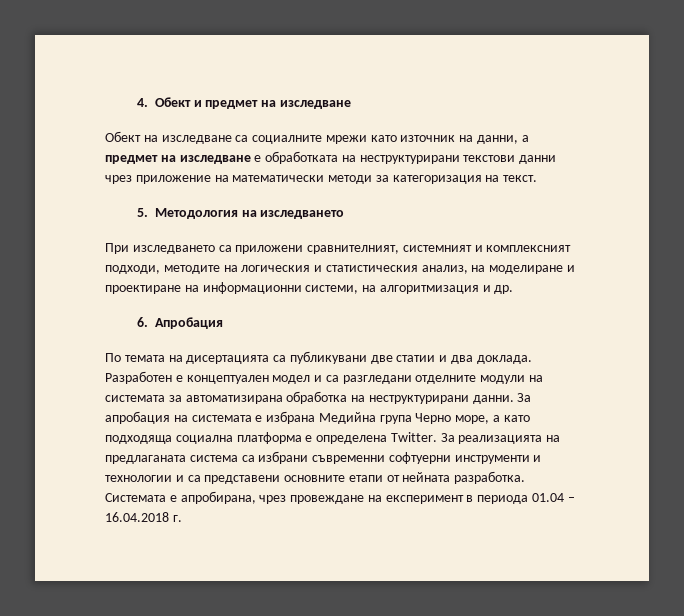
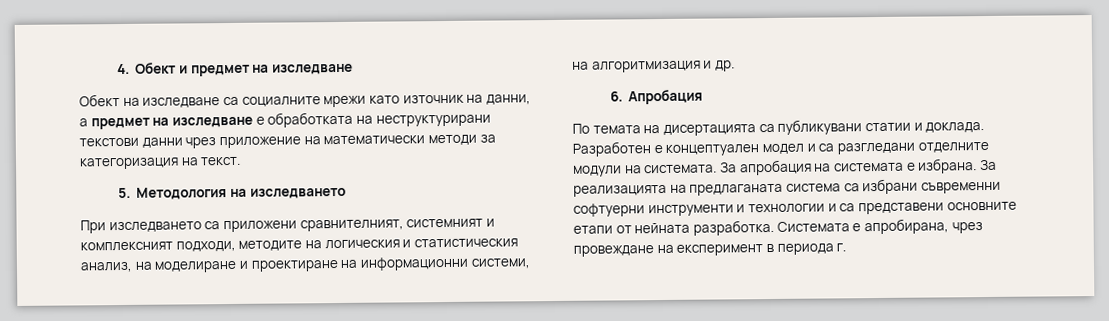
[370,355,393,364] две -> (863, 127) none
[451,355,474,364] два -> (923, 126) none
[105,391,514,404] системата за автоматизирана обработка на неструктурирани данни. -> [644,164,718,174] системата.
[266,411,530,424] [105,432,437,444] избрана Медийна група Черно море, а като подходяща социална платформа е определена Twitter. -> [917,158,978,174] избрана.
[532,493,575,502] [105,512,169,522] 01.04 – 16.04.2018 -> (834, 249) none

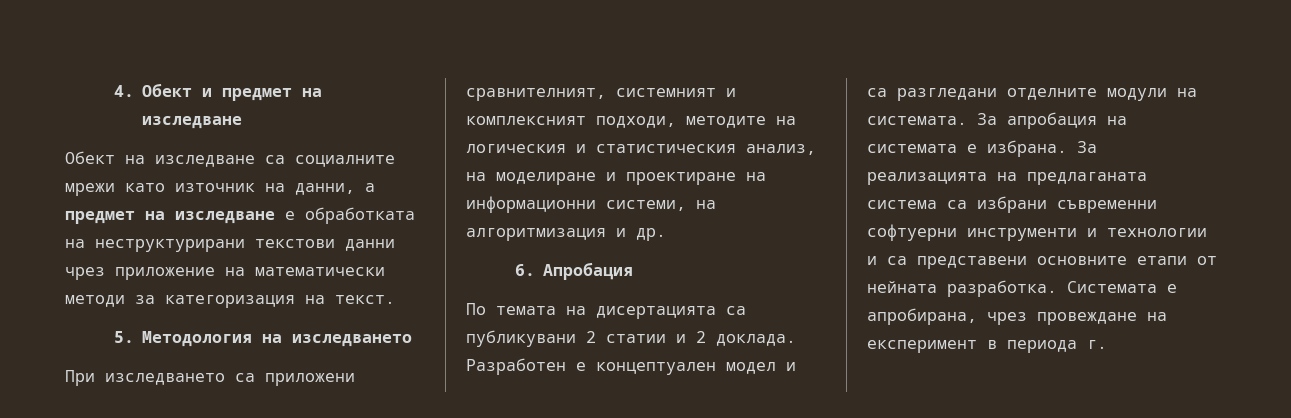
(863, 127) none -> [586,331,596,343] 2
(923, 126) none -> [696,331,706,343] 2

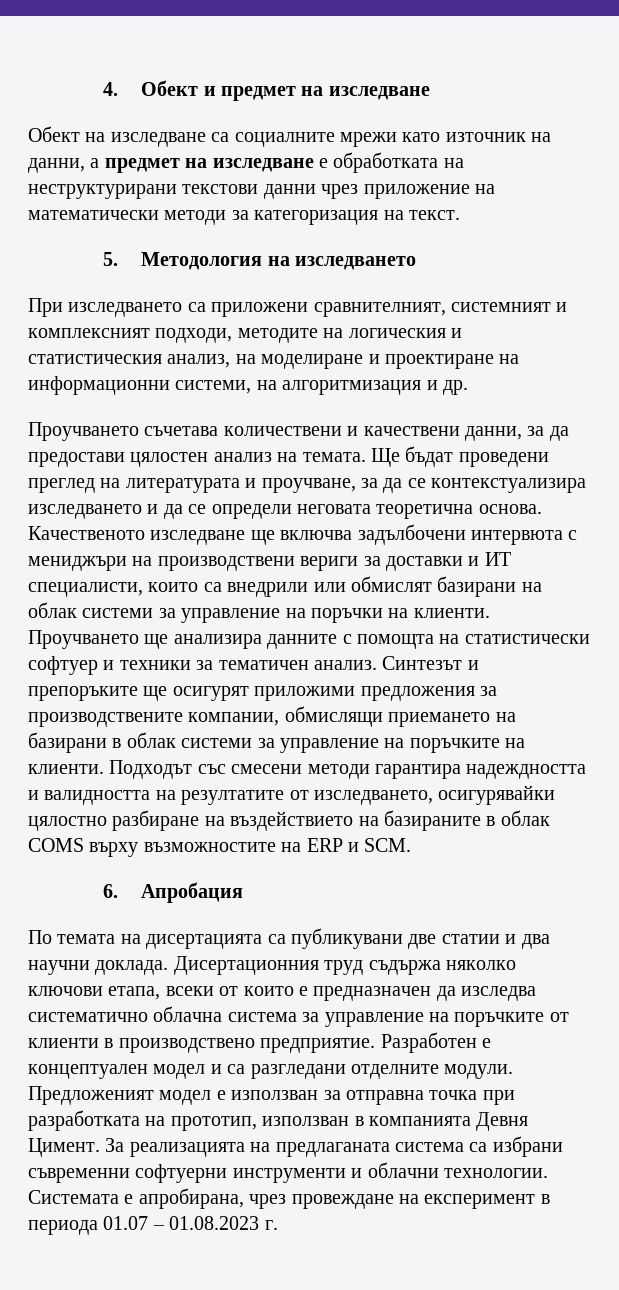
(666, 234) none -> [28,422,569,441] [28,446,549,467] [28,478,587,493] [28,504,542,519] [28,524,578,545] [28,552,511,571] [28,576,542,597] [28,602,490,623] [28,630,590,649] [28,656,479,675] [28,686,497,701] [28,706,516,727] [28,732,526,753] [28,760,587,779] [28,785,556,805] [28,810,550,831] [28,838,412,857] // Проучването съчетава количествени и качествени данни, за да предостави цялостен анализ на темата. Ще бъдат проведени преглед на литературата и проучване, за да се контекстуализира изследването и да се определи неговата теоретична основа. Качественото изследване ще включва задълбочени интервюта с мениджъри на производствени вериги за доставки и ИТ специалисти, които са внедрили или обмислят базирани на облак системи за управление на поръчки на клиенти. Проучването ще анализира данните с помощта на статистически софтуер и техники за тематичен анализ. Синтезът и препоръките ще осигурят приложими предложения за производствените компании, обмислящи приемането на базирани в облак системи за управление на поръчките на клиенти. Подходът със смесени методи гарантира надеждността и валидността на резултатите от изследването, осигурявайки цялостно разбиране на въздействието на базираните в облак COMS върху възможностите на ERP и SCM.
[586,331,596,343] 2 -> [408,934,437,949] две
[696,331,796,346] 2 доклада. -> [521,934,550,949] [28,956,516,975] [28,986,537,1001] [28,1006,569,1027] [28,1038,376,1053] два научни доклада. Дисертационния труд съдържа няколко ключови етапа, всеки от които е предназначен да изследва систематично облачна система за управление на поръчките от клиенти в производствено предприятие.
[1107,88,1197,101] [867,112,1127,129] [867,140,1067,157] модули на системата. За апробация на системата е избрана. -> [444,1064,514,1079] [28,1086,515,1105] [28,1110,529,1131] [28,1138,100,1157] модули. Предложеният модел е използван за отправна точка при разработката на прототип, използван в компанията Девня Цимент.
[1107,228,1207,237] [867,256,1217,269] [867,280,1057,297] технологии и са представени основните етапи от нейната разработка. -> [367,1162,548,1178] облачни технологии.
(1077, 346) none -> [103,1216,260,1230] 01.07 – 01.08.2023

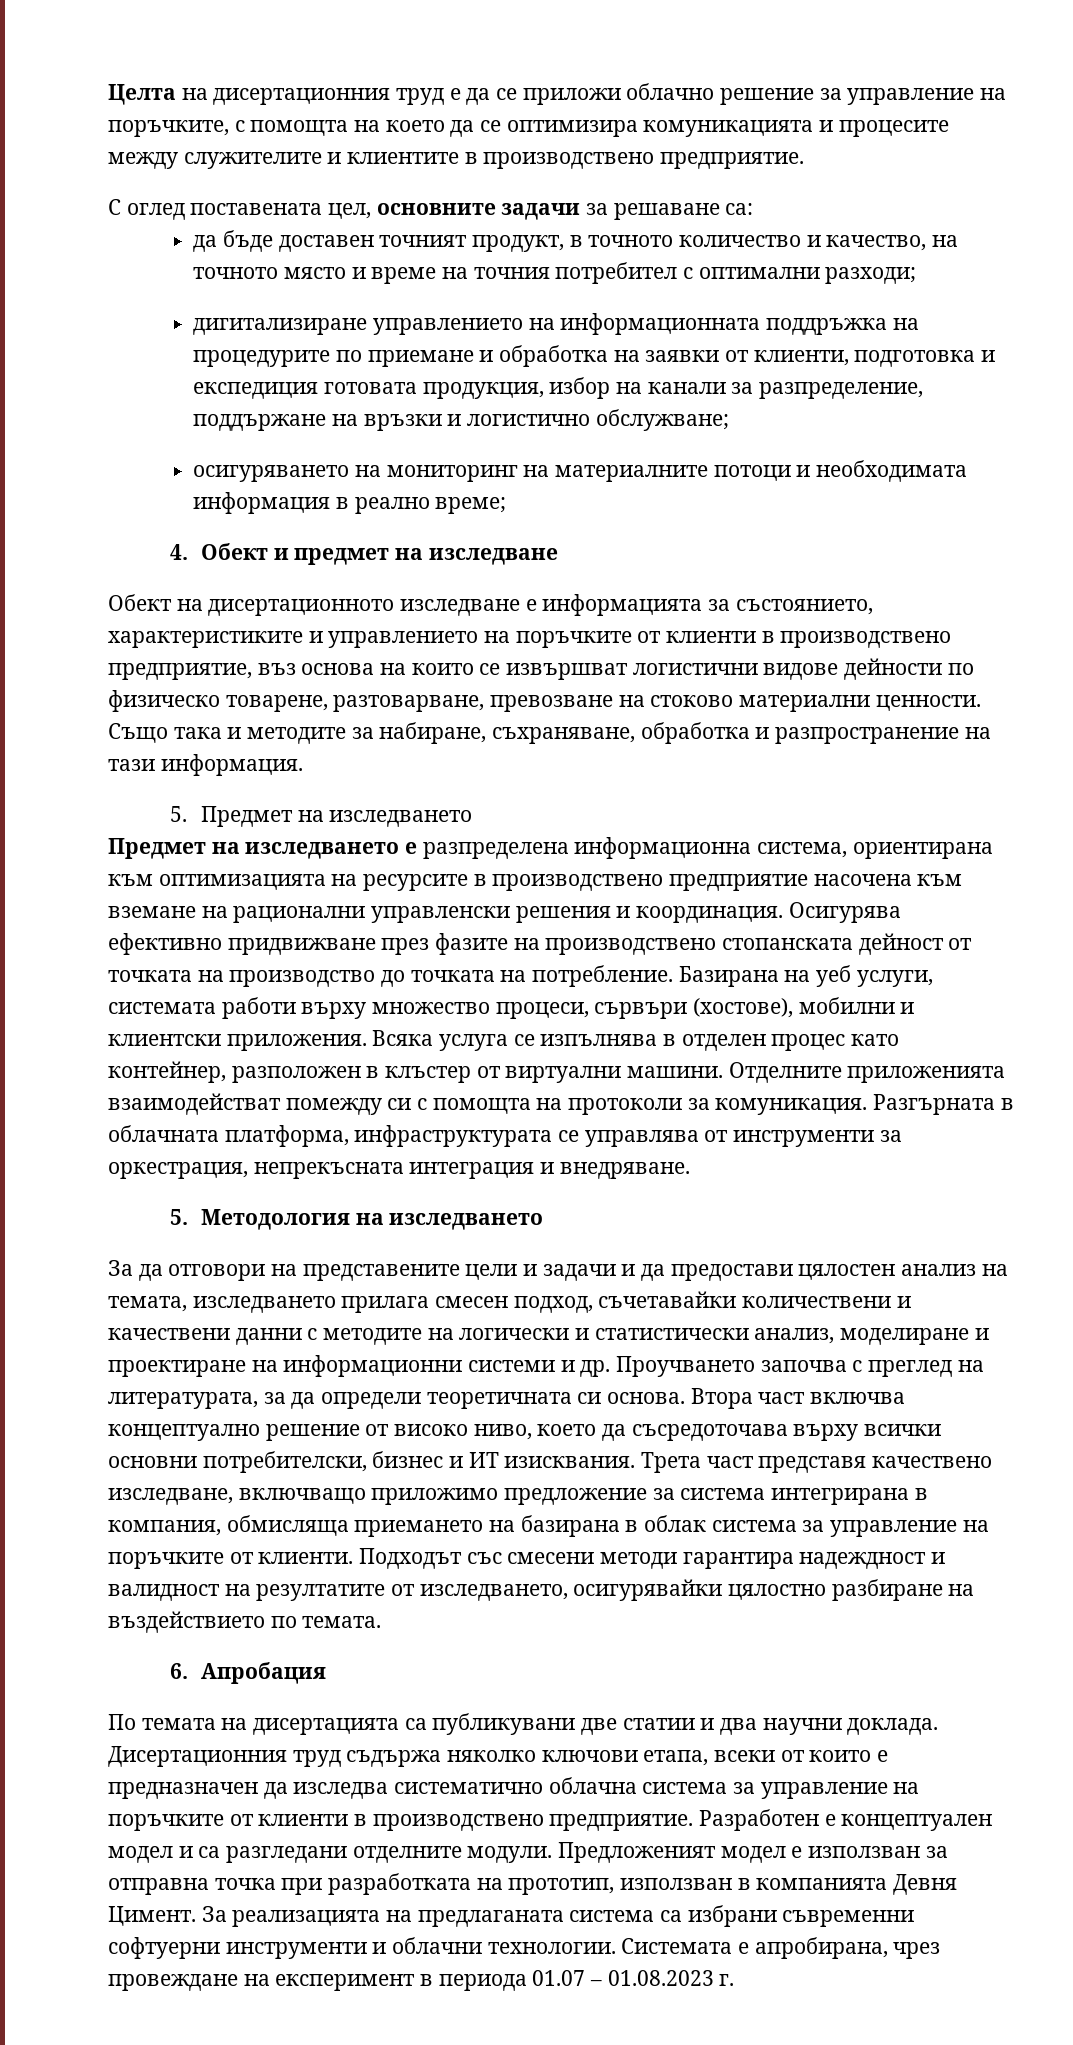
(103, 89) none -> [108,83,1007,105] [108,120,949,137] [108,152,805,169] [108,199,754,220] [193,230,958,252] [193,262,917,284] [193,313,919,335] [193,345,995,367] [193,377,923,399] [193,409,729,431] [193,460,967,482] [193,492,507,514] Целта на дисертационния труд е да се приложи облачно решение за управление на поръчките, с помощта на което да се оптимизира комуникацията и процесите между служителите и клиентите в производствено предприятие. // С оглед поставената цел, основните задачи за решаване са: // да бъде доставен точният продукт, в точното количество и качество, на точното място и време на точния потребител с оптимални разходи; // дигитализиране управлението на информационната поддръжка на процедурите по приемане и обработка на заявки от клиенти, подготовка и експедиция готовата продукция, избор на канали за разпределение, поддържане на връзки и логистично обслужване; // oсигуряването на мониторинг на материалните потоци и необходимата информация в реално време; //
[110,132,552,147] [28,152,464,173] [28,184,495,199] [28,210,460,225] [103,252,416,270] [28,298,568,317] [28,328,462,343] [28,354,256,368] изследване са социалните мрежи като източник на данни, а предмет на изследване е обработката на неструктурирани текстови данни чрез приложение на математически методи за категоризация на текст. // 5. Методология на изследването // При изследването са приложени сравнителният, системният и комплексният подходи, методите на логическия и статистическия анализ, на -> [208,594,873,616] [108,631,952,648] [108,658,974,680] [108,690,981,712] [108,722,991,744] [108,754,303,776] [170,806,473,827] [108,837,993,859] [108,874,963,891] [108,902,901,923] [108,933,973,955] [108,965,933,987] [108,997,915,1019] [108,1030,900,1051] [108,1061,1006,1083] [108,1093,1014,1115] [108,1125,902,1147] [108,1162,690,1179] [170,1209,544,1230] [108,1260,1008,1281] [108,1291,911,1313] [108,1328,835,1345] дисертационното изследване е информацията за състоянието, характеристиките и управлението на поръчките от клиенти в производствено предприятие, въз основа на които се извършват логистични видове дейности по физическо товарене, разтоварване, превозване на стоково материални ценности. Също така и методите за набиране, съхраняване, обработка и разпространение на тази информация. // 5. Предмет на изследването // Предмет на изследването е разпределена информационна система, ориентирана към оптимизацията на ресурсите в производствено предприятие насочена към вземане на рационални управленски решения и координация. Осигурява ефективно придвижване през фазите на производствено стопанската дейност от точката на производство до точката на потребление. Базирана на уеб услуги, системата работи върху множество процеси, сървъри (хостове), мобилни и клиентски приложения. Всяка услуга се изпълнява в отделен процес като контейнер, разположен в клъстер от виртуални машини. Отделните приложенията взаимодействат помежду си с помощта на протоколи за комуникация. Разгърната в облачната платформа, инфраструктурата се управлява от инструменти за оркестрация, непрекъсната интеграция и внедряване. // 5. Методология на изследването // За да отговори на представените цели и задачи и да предостави цялостен анализ на темата, изследването прилага смесен подход, съчетавайки количествени и качествени данни с методите на логически и статистически анализ,
[175,380,422,395] системи, на алгоритмизация -> [468,1360,556,1372] системи
[28,422,569,441] [28,446,549,467] [28,478,587,493] [28,504,542,519] [28,524,578,545] [28,552,511,571] [28,576,542,597] [28,602,490,623] [28,630,590,649] [28,656,479,675] [28,686,497,701] [28,706,383,727] // Проучването съчетава количествени и качествени данни, за да предостави цялостен анализ на темата. Ще бъдат проведени преглед на литературата и проучване, за да се контекстуализира изследването и да се определи неговата теоретична основа. Качественото изследване ще включва задълбочени интервюта с мениджъри на производствени вериги за доставки и ИТ специалисти, които са внедрили или обмислят базирани на облак системи за управление на поръчки на клиенти. Проучването ще анализира данните с помощта на статистически софтуер и техники за тематичен анализ. Синтезът и препоръките ще осигурят приложими предложения за производствените компании, обмислящи -> [616,1356,984,1377] [108,1388,906,1409] [108,1424,942,1441] [108,1451,993,1473] [108,1488,928,1505] [108,1515,349,1536] Проучването започва с преглед на литературата, за да определи теоретичната си основа. Втора част включва концептуално решение от високо ниво, което да съсредоточава върху всички основни потребителски, бизнес и ИТ изисквания. Трета част представя качествено изследване, включващо приложимо предложение за система интегрирана в компания, обмисляща
[28,732,526,753] базирани в облак системи за управление на поръчките на -> [520,1515,989,1537] [108,1552,254,1569] базирана в облак система за управление на поръчките от
[466,764,587,779] [28,790,151,805] надеждността и валидността -> [799,1552,946,1569] [108,1584,220,1601] надеждност и валидност
[358,810,550,831] [28,838,412,857] на базираните в облак COMS върху възможностите на ERP и SCM. -> [270,1616,382,1628] по темата.

